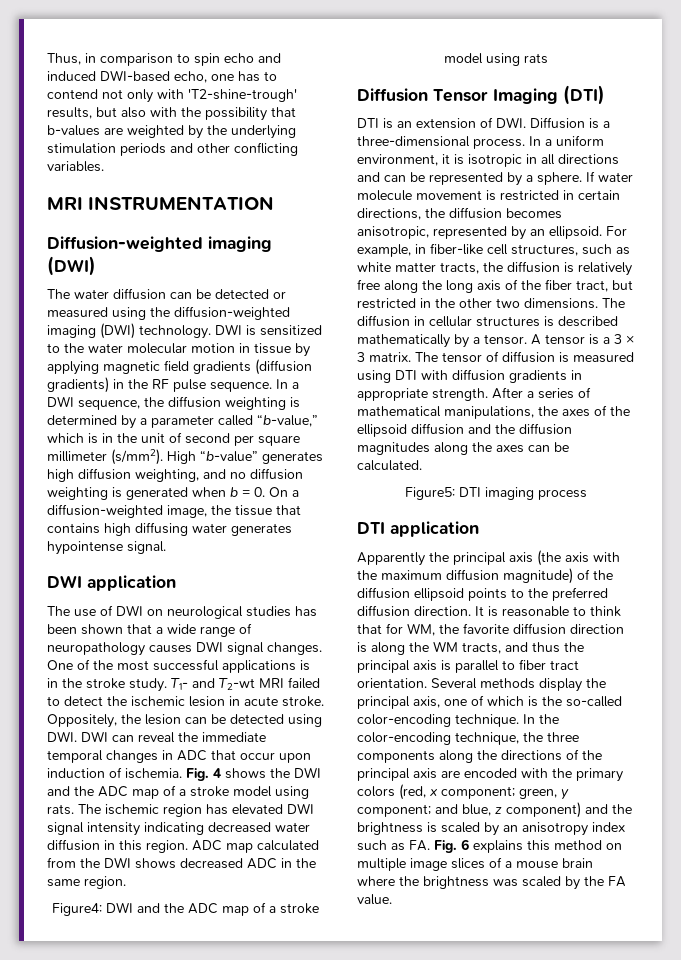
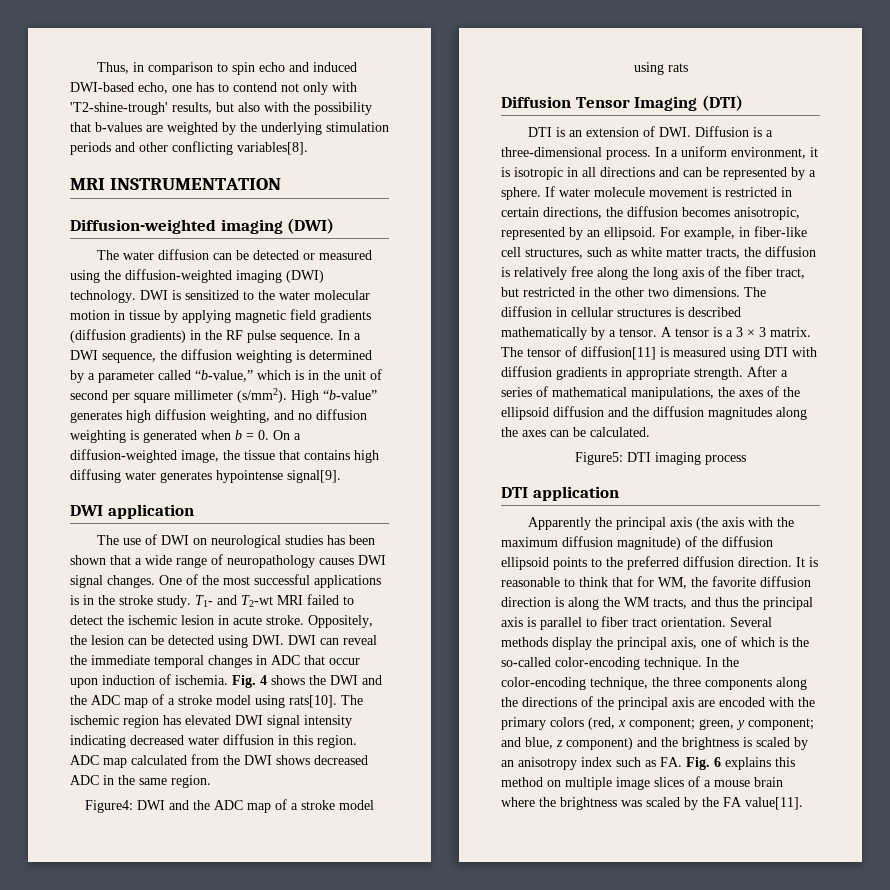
[47,161,104,172] variables. -> [237,142,308,155] variables[8].
[127,541,166,554] signal. -> [287,470,341,483] signal[9].
[47,804,74,815] rats. -> [289,695,337,708] rats[10].
[502,351,555,363] diffusion -> [581,346,656,360] diffusion[11]
[357,894,392,905] value. -> [745,797,803,810] value[11].

